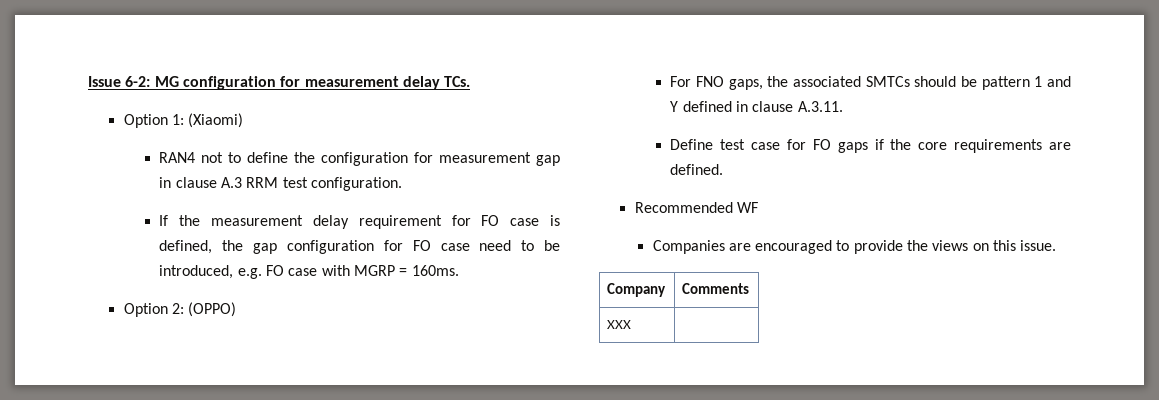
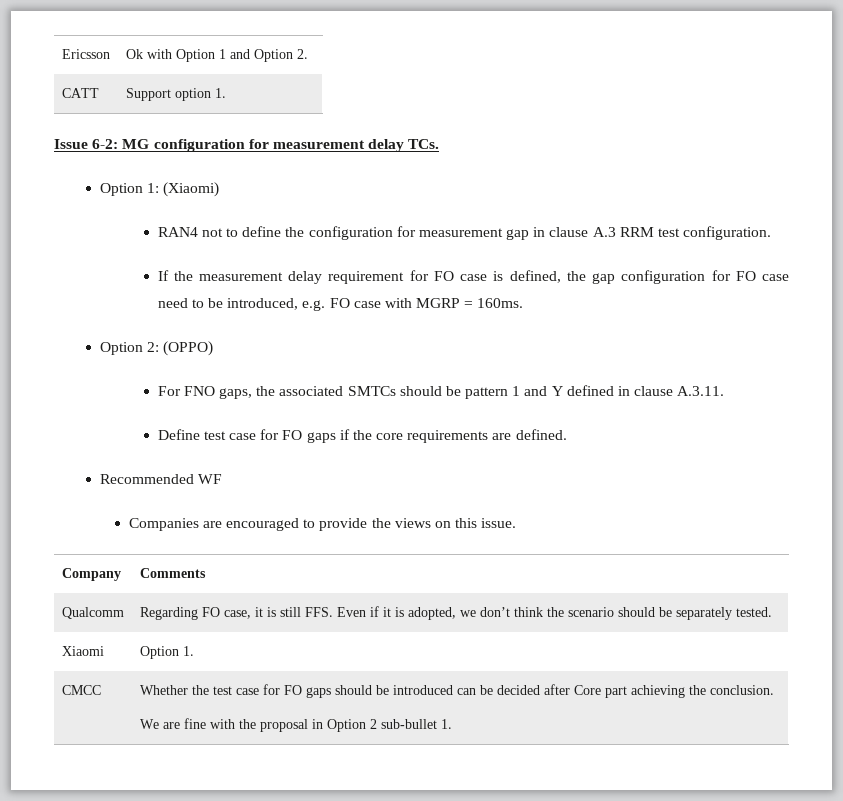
(88, 81) none -> [61,49,110,59] [125,49,308,62] [61,88,99,98] [125,88,226,101] Ericsson | Ok with Option 1 and Option 2. // CATT | Support option 1. //
[607,320,632,329] XXX | -> [61,607,124,619] [139,606,772,620] [61,646,104,656] [139,646,194,659] [61,685,101,695] [139,684,774,698] [139,718,452,732] Qualcomm | Regarding FO case, it is still FFS. Even if it is adopted, we don’t think the scenario should be separately tested. // Xiaomi | Option 1. // CMCC | Whether the test case for FO gaps should be introduced can be decided after Core part achieving the conclusion. // We are fine with the proposal in Option 2 sub-bullet 1.

